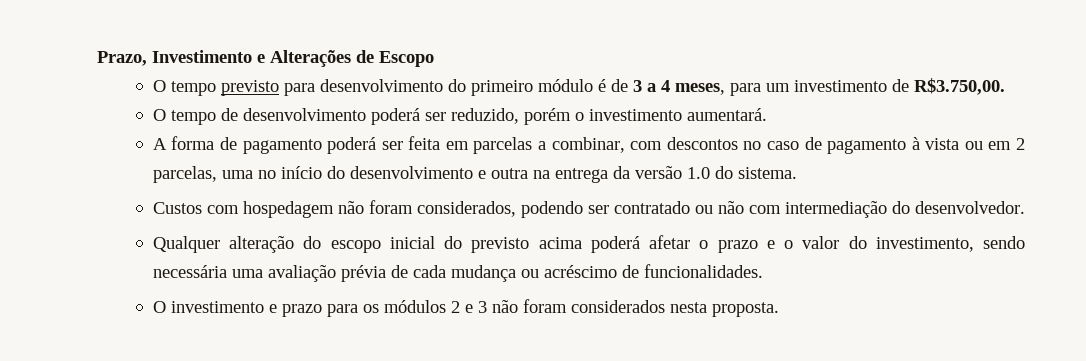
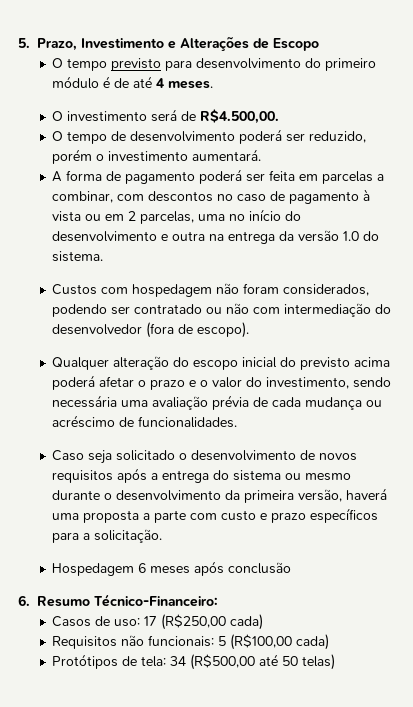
(97, 58) none -> [18,38,30,48] 5.
[632,78,1005,96] 3 a 4 meses, para um investimento de R$3.750,00. -> [133,76,214,89] [52,109,280,124] até 4 meses. // O investimento será de R$4.500,00.
[914,201,1025,214] desenvolvedor. -> [52,322,250,338] desenvolvedor (fora de escopo).
[152,299,779,317] O investimento e prazo para os módulos 2 e 3 não foram considerados nesta proposta. -> [52,450,358,464] [52,468,352,483] [52,488,388,503] [52,508,379,523] [52,529,163,543] [52,561,292,576] [18,594,218,607] [52,614,264,630] [52,634,330,650] [52,654,336,670] Caso seja solicitado o desenvolvimento de novos requisitos após a entrega do sistema ou mesmo durante o desenvolvimento da primeira versão, haverá uma proposta a parte com custo e prazo específicos para a solicitação. // Hospedagem 6 meses após conclusão // 6. Resumo Técnico-Financeiro: // Casos de uso: 17 (R$250,00 cada) // Requisitos não funcionais: 5 (R$100,00 cada) // Protótipos de tela: 34 (R$500,00 até 50 telas)

